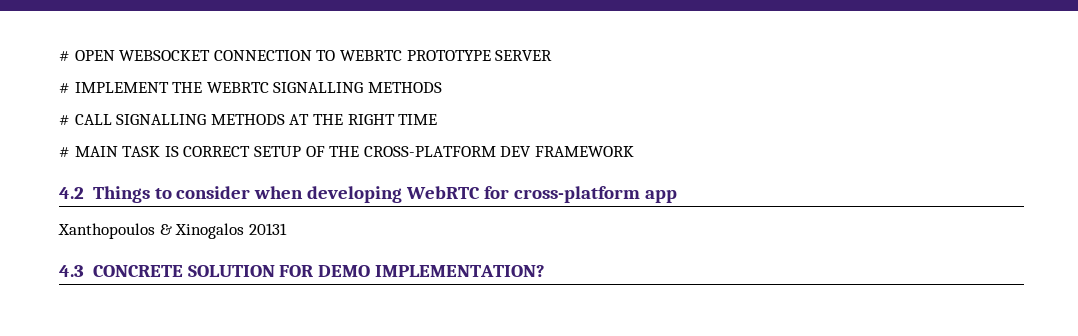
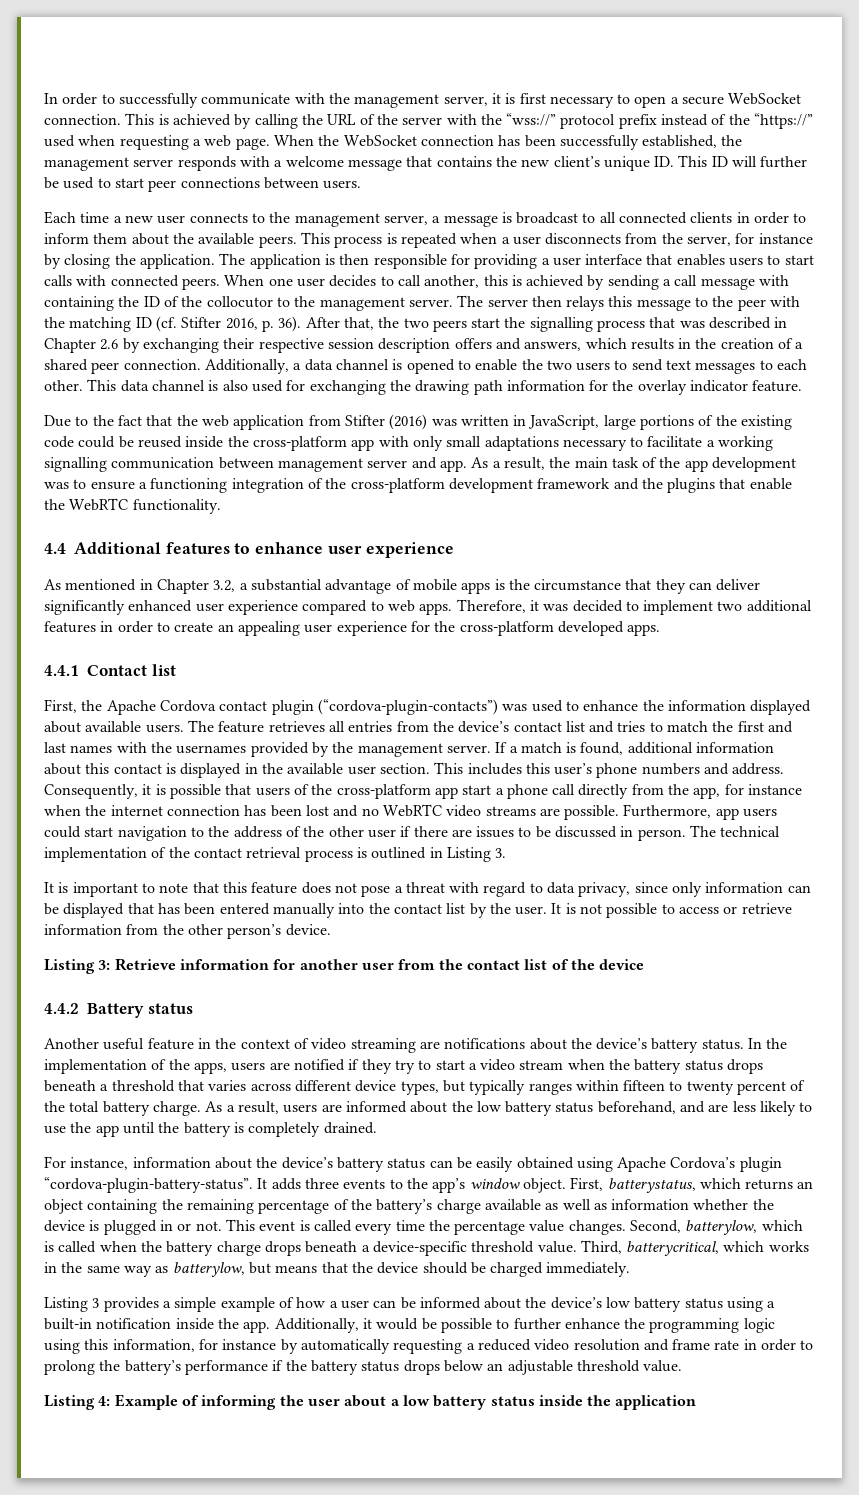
[59,50,553,61] [59,82,442,93] [59,114,438,125] [59,146,634,157] [59,186,678,203] [58,223,287,239] [59,265,546,277] # OPEN WEBSOCKET CONNECTION TO WEBRTC PROTOTYPE SERVER // # IMPLEMENT THE WEBRTC SIGNALLING METHODS // # CALL SIGNALLING METHODS AT THE RIGHT TIME // # MAIN TASK IS CORRECT SETUP OF THE CROSS-PLATFORM DEV FRAMEWORK // 4.2 Things to consider when developing WebRTC for cross-platform app // Xanthopoulos & Xinogalos 20131 // 4.3 CONCRETE SOLUTION FOR DEMO IMPLEMENTATION? -> [44,93,802,108] [44,113,814,129] [44,135,743,150] [44,155,808,171] [44,177,362,192] [44,211,807,227] [44,232,813,248] [44,253,814,269] [44,275,790,290] [44,295,801,311] [44,316,788,332] [44,338,804,353] [44,359,808,374] [44,379,803,395] [44,414,793,430] [44,436,774,451] [44,457,797,472] [44,478,792,493] [44,498,221,514] [44,542,454,558] [44,579,761,594] [44,599,812,615] [44,621,661,636] [44,664,176,676] [44,699,812,715] [44,720,794,733] [44,742,775,757] [44,762,785,778] [44,784,803,799] [44,804,778,820] [44,825,781,841] [44,847,507,862] [44,882,811,897] [44,903,792,918] [44,924,331,939] [44,958,645,974] [44,1003,193,1018] [44,1038,788,1053] [44,1059,764,1074] [44,1080,806,1095] [44,1101,813,1116] [44,1122,377,1137] [44,1156,782,1172] [44,1177,814,1193] [44,1199,774,1214] [44,1219,803,1235] [44,1240,809,1256] [44,1262,631,1277] [44,1297,776,1312] [44,1318,775,1333] [44,1339,814,1354] [44,1360,683,1375] [44,1394,697,1410] In order to successfully communicate with the management server, it is first necessary to open a secure WebSocket connection. This is achieved by calling the URL of the server with the “wss://” protocol prefix instead of the “https://” used when requesting a web page. When the WebSocket connection has been successfully established, the management server responds with a welcome message that contains the new client’s unique ID. This ID will further be used to start peer connections between users. // Each time a new user connects to the management server, a message is broadcast to all connected clients in order to inform them about the available peers. This process is repeated when a user disconnects from the server, for instance by closing the application. The application is then responsible for providing a user interface that enables users to start calls with connected peers. When one user decides to call another, this is achieved by sending a call message with containing the ID of the collocutor to the management server. The server then relays this message to the peer with the matching ID (cf. Stifter 2016, p. 36). After that, the two peers start the signalling process that was described in Chapter 2.6 by exchanging their respective session description offers and answers, which results in the creation of a shared peer connection. Additionally, a data channel is opened to enable the two users to send text messages to each other. This data channel is also used for exchanging the drawing path information for the overlay indicator feature. // Due to the fact that the web application from Stifter (2016) was written in JavaScript, large portions of the existing code could be reused inside the cross-platform app with only small adaptations necessary to facilitate a working signalling communication between management server and app. As a result, the main task of the app development was to ensure a functioning integration of the cross-platform development framework and the plugins that enable the WebRTC functionality. // 4.4 Additional features to enhance user experience // As mentioned in Chapter 3.2, a substantial advantage of mobile apps is the circumstance that they can deliver significantly enhanced user experience compared to web apps. Therefore, it was decided to implement two additional features in order to create an appealing user experience for the cross-platform developed apps. // 4.4.1 Contact list // First, the Apache Cordova contact plugin (“cordova-plugin-contacts”) was used to enhance the information displayed about available users. The feature retrieves all entries from the device’s contact list and tries to match the first and last names with the usernames provided by the management server. If a match is found, additional information about this contact is displayed in the available user section. This includes this user’s phone numbers and address. Consequently, it is possible that users of the cross-platform app start a phone call directly from the app, for instance when the internet connection has been lost and no WebRTC video streams are possible. Furthermore, app users could start navigation to the address of the other user if there are issues to be discussed in person. The technical implementation of the contact retrieval process is outlined in Listing 3. // It is important to note that this feature does not pose a threat with regard to data privacy, since only information can be displayed that has been entered manually into the contact list by the user. It is not possible to access or retrieve information from the other person’s device. // Listing 3: Retrieve information for another user from the contact list of the device // 4.4.2 Battery status // Another useful feature in the context of video streaming are notifications about the device’s battery status. In the implementation of the apps, users are notified if they try to start a video stream when the battery status drops beneath a threshold that varies across different device types, but typically ranges within fifteen to twenty percent of the total battery charge. As a result, users are informed about the low battery status beforehand, and are less likely to use the app until the battery is completely drained. // For instance, information about the device’s battery status can be easily obtained using Apache Cordova’s plugin “cordova-plugin-battery-status”. It adds three events to the app’s window object. First, batterystatus, which returns an object containing the remaining percentage of the battery’s charge available as well as information whether the device is plugged in or not. This event is called every time the percentage value changes. Second, batterylow, which is called when the battery charge drops beneath a device-specific threshold value. Third, batterycritical, which works in the same way as batterylow, but means that the device should be charged immediately. // Listing 3 provides a simple example of how a user can be informed about the device’s low battery status using a built-in notification inside the app. Additionally, it would be possible to further enhance the programming logic using this information, for instance by automatically requesting a reduced video resolution and frame rate in order to prolong the battery’s performance if the battery status drops below an adjustable threshold value. // Listing 4: Example of informing the user about a low battery status inside the application

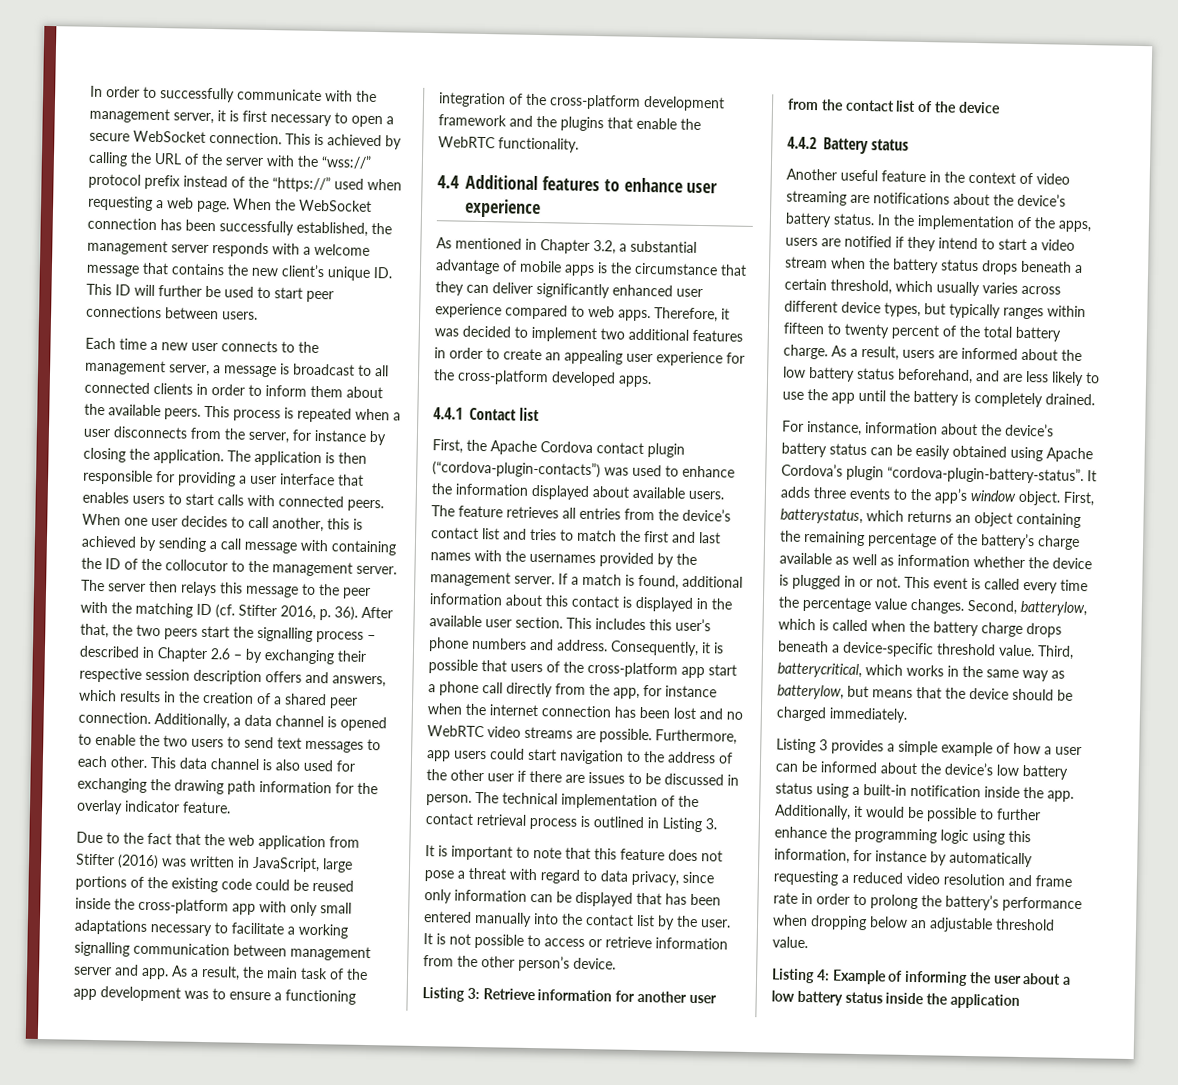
[649,317,705,328] that was -> [367,634,376,641] –
(119, 344) none -> [233,654,242,660] –
[394,1060,415,1074] try -> [938,237,978,250] intend
[111,1080,204,1092] threshold that -> [784,278,980,297] certain threshold, which usually
[272,1360,440,1375] if the battery status drops -> [773,914,867,931] when dropping

